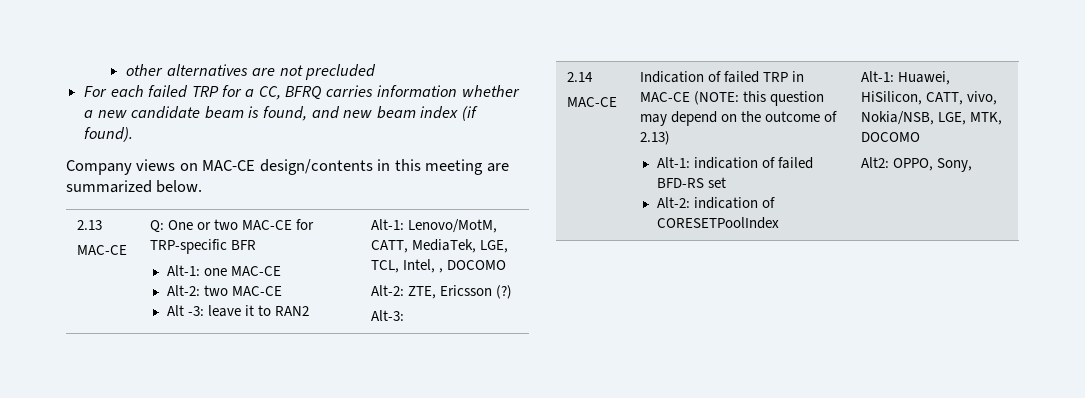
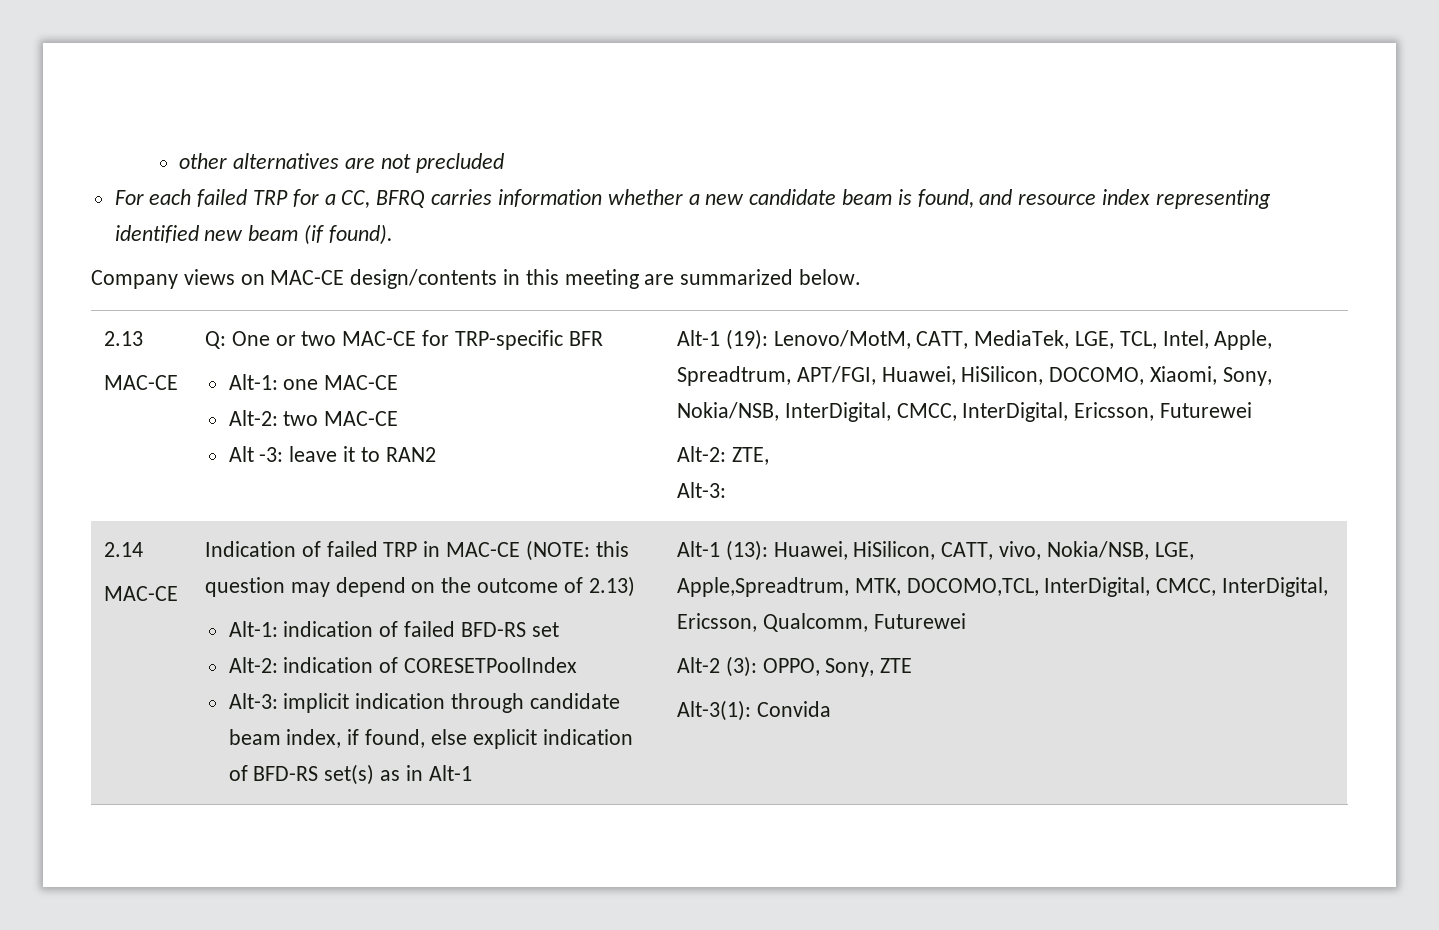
(340, 112) none -> [1018,189,1271,209] [114,225,199,243] resource index representing identified
[420,106,459,119] index -> (299, 233) none
[371,219,405,230] Alt-1: -> [677,329,768,350] Alt-1 (19):
[439,260,507,273] , DOCOMO -> [1214,330,1273,350] [677,366,1272,386] [677,402,1253,422] Apple, Spreadtrum, APT/FGI, Huawei, HiSilicon, DOCOMO, Xiaomi, Sony, Nokia/NSB, InterDigital, CMCC, InterDigital, Ericsson, Futurewei
[440,285,513,299] Ericsson (?) -> (769, 456) none
[861,71,895,82] | Alt-1: -> [228,693,620,713] [228,729,633,749] [228,764,472,785] [677,540,768,561] // Alt-3: implicit indication through candidate beam index, if found, else explicit indication of BFD-RS set(s) as in Alt-1 | Alt-1 (13):
[970,112,1003,125] [861,132,921,142] [861,157,973,172] MTK, DOCOMO // Alt2: OPPO, Sony, -> [677,577,1329,597] [677,613,966,632] [677,656,913,677] [677,700,831,721] Apple,Spreadtrum, MTK, DOCOMO,TCL, InterDigital, CMCC, InterDigital, Ericsson, Qualcomm, Futurewei // Alt-2 (3): OPPO, Sony, ZTE // Alt-3(1): Convida

